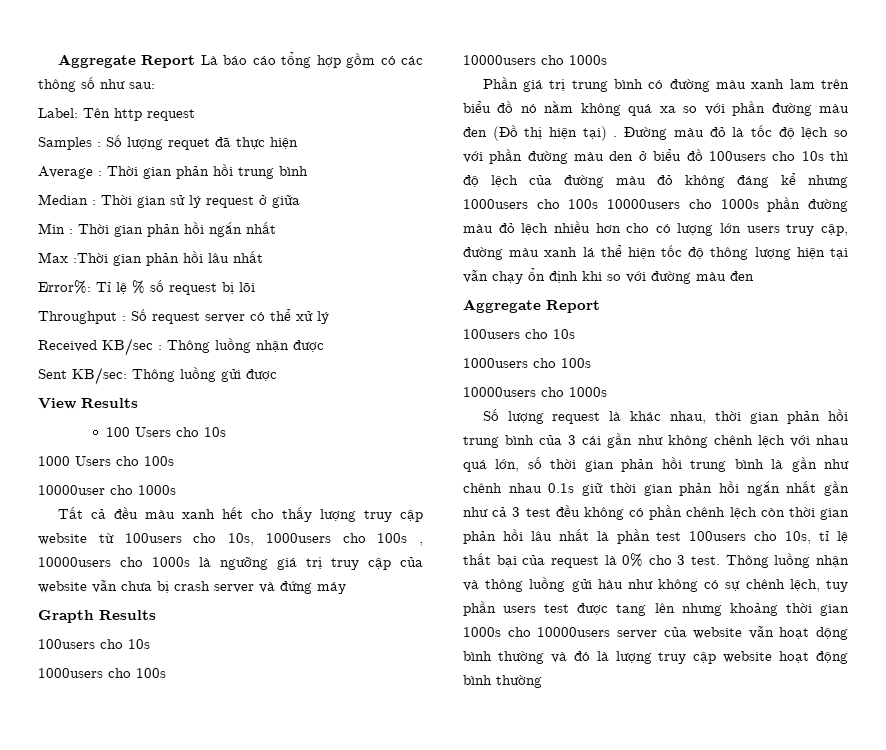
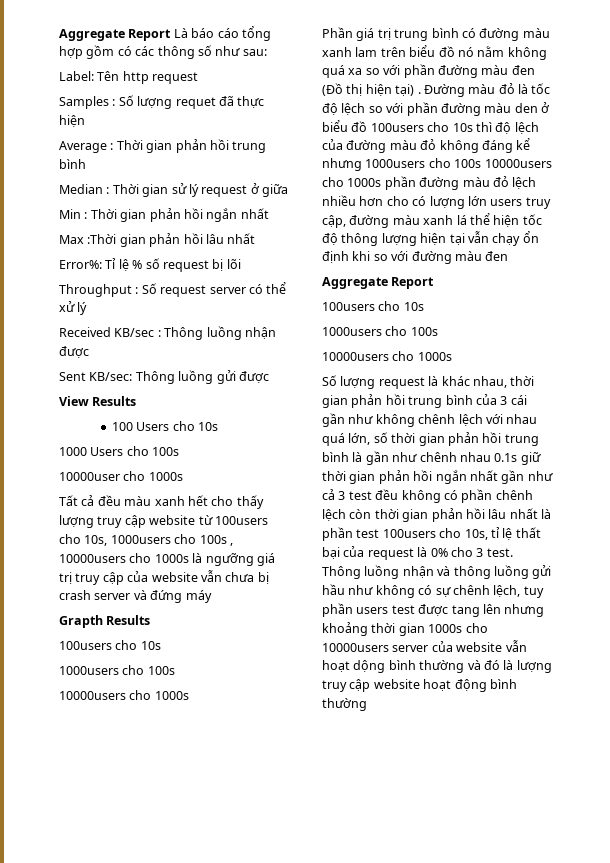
[597,579,623,589] hàu -> [322,584,345,595] hầu

